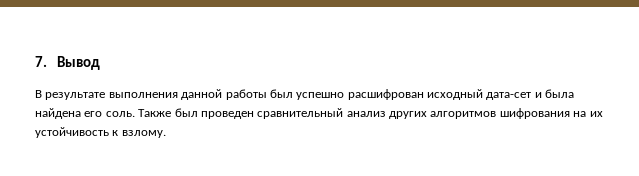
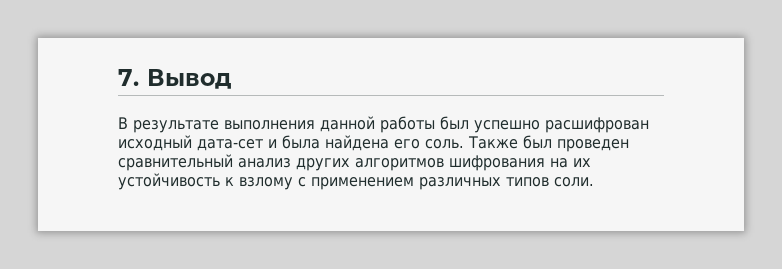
[121,130,166,138] взлому. -> [239,177,594,190] взлому с применением различных типов соли.

